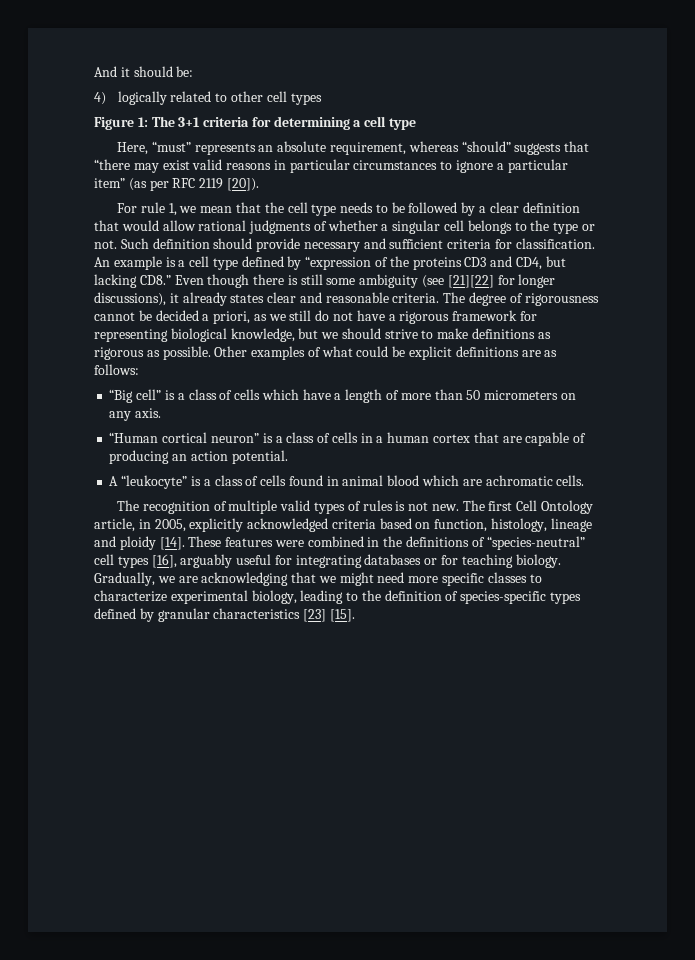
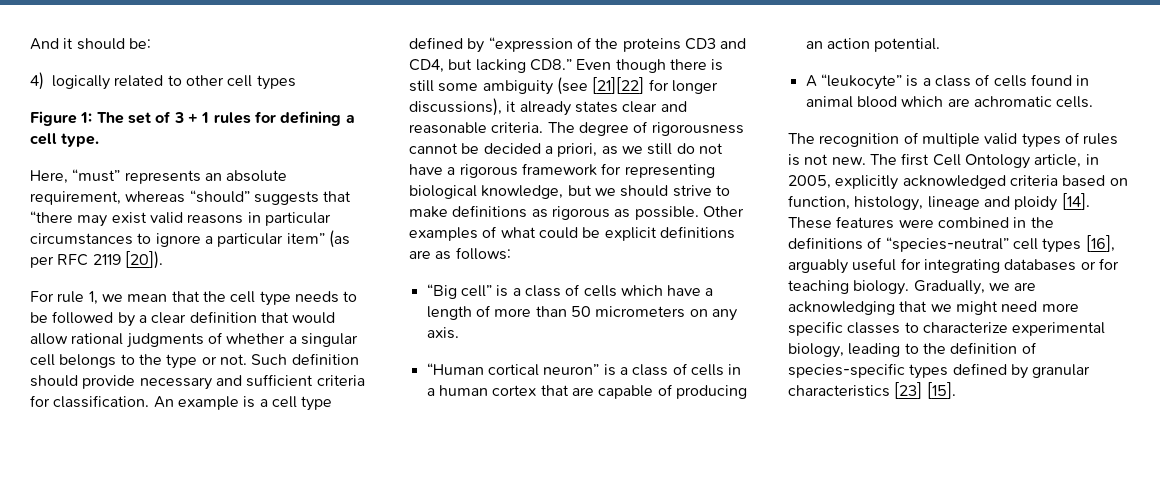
[178,116,417,130] 3+1 criteria for determining a cell type -> [127,111,355,126] [30,133,100,147] set of 3 + 1 rules for defining a cell type.

